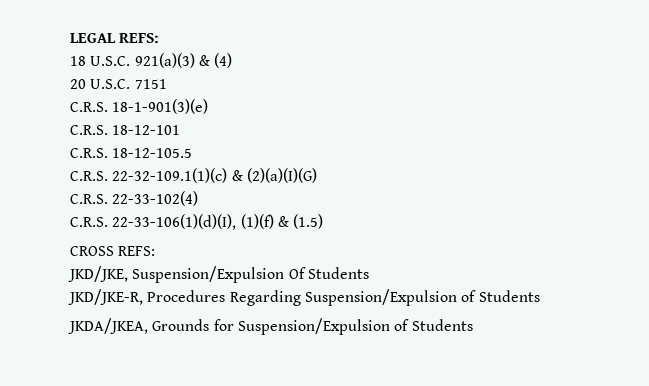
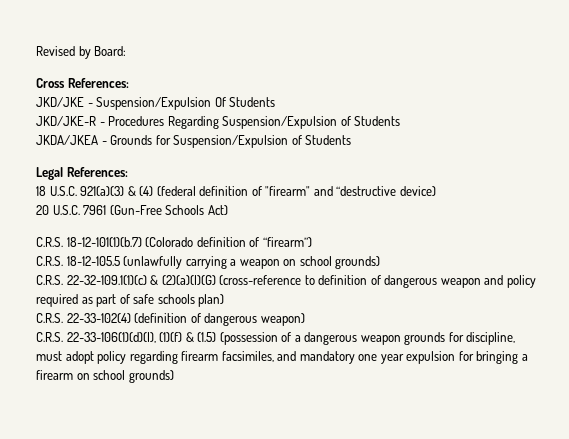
[70,33,160,43] LEGAL REFS: -> [36,46,127,59] [36,78,129,88] [36,97,276,110] [36,116,401,129] [36,135,352,148] [36,167,128,180] Revised by Board: // Cross References: // JKD/JKE - Suspension/Expulsion Of Students // JKD/JKE-R - Procedures Regarding Suspension/Expulsion of Students // JKDA/JKEA - Grounds for Suspension/Expulsion of Students // Legal References:
[70,79,167,89] [70,99,209,114] [70,125,181,135] [70,148,193,158] [70,168,317,183] [70,191,199,206] // 20 U.S.C. 7151 // C.R.S. 18-1-901(3)(e) // C.R.S. 18-12-101 // C.R.S. 18-12-105.5 // C.R.S. 22-32-109.1(1)(c) & (2)(a)(I)(G) // C.R.S. 22-33-102(4) -> [156,186,436,196] [36,205,228,215] [36,237,312,247] [36,256,381,269] [36,275,536,288] [36,294,225,307] [36,313,305,326] (federal definition of "firearm" and “destructive device) // 20 U.S.C. 7961 (Gun-Free Schools Act) // C.R.S. 18-12-101(1)(b.7) (Colorado definition of “firearm”) // C.R.S. 18-12-105.5 (unlawfully carrying a weapon on school grounds) // C.R.S. 22-32-109.1(1)(c) & (2)(a)(I)(G) (cross-reference to definition of dangerous weapon and policy required as part of safe schools plan) // C.R.S. 22-33-102(4) (definition of dangerous weapon)
[70,246,156,256] [68,266,369,283] [68,289,540,306] [68,318,473,335] // CROSS REFS: // JKD/JKE, Suspension/Expulsion Of Students // JKD/JKE-R, Procedures Regarding Suspension/Expulsion of Students // JKDA/JKEA, Grounds for Suspension/Expulsion of Students -> [219,332,516,345] [36,351,528,364] [36,370,174,383] (possession of a dangerous weapon grounds for discipline, must adopt policy regarding firearm facsimiles, and mandatory one year expulsion for bringing a firearm on school grounds)

